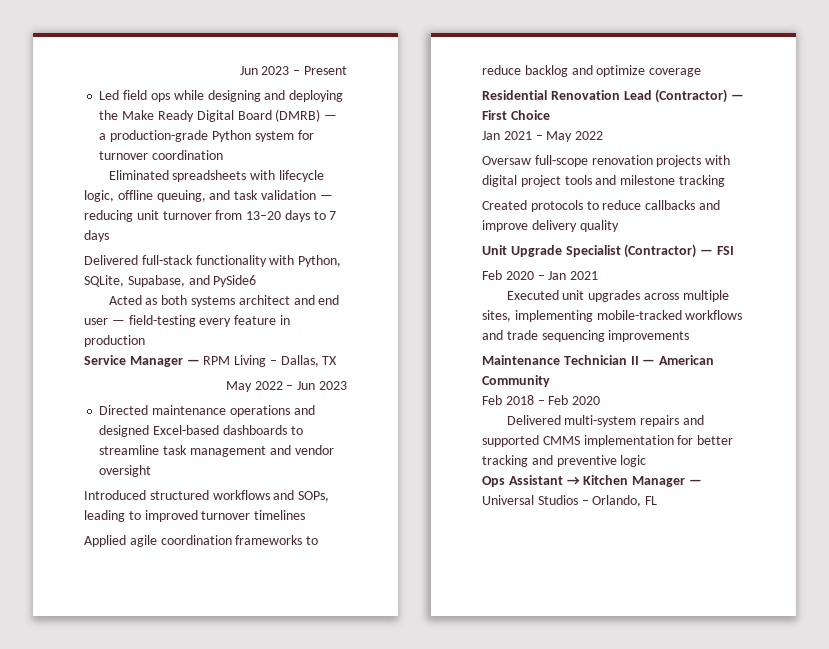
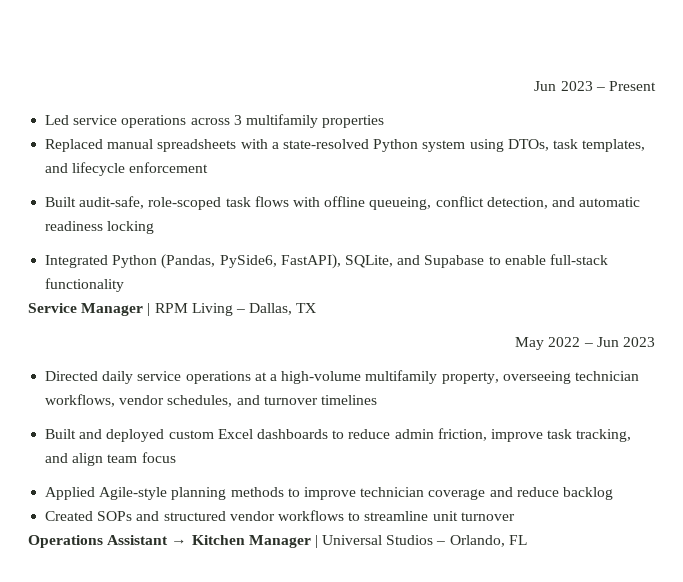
[123,90,344,102] [99,109,338,122] [99,130,314,142] [99,150,224,160] [108,170,324,182] [84,190,333,202] [84,210,337,222] [84,230,109,242] [84,255,342,267] [84,275,257,287] [108,295,340,307] [84,315,290,327] [84,335,145,347] field ops while designing and deploying the Make Ready Digital Board (DMRB) — a production-grade Python system for turnover coordination // Eliminated spreadsheets with lifecycle logic, offline queuing, and task validation — reducing unit turnover from 13–20 days to 7 days // Delivered full-stack functionality with Python, SQLite, Supabase, and PySide6 // Acted as both systems architect and end user — field-testing every feature in production -> [73,114,385,128] [45,139,646,152] [45,162,209,176] [45,196,641,210] [45,221,155,234] [45,254,608,269] [45,278,125,292] service operations across 3 multifamily properties // Replaced manual spreadsheets with a state-resolved Python system using DTOs, task templates, and lifecycle enforcement // Built audit-safe, role-scoped task flows with offline queueing, conflict detection, and automatic readiness locking // Integrated Python (Pandas, PySide6, FastAPI), SQLite, and Supabase to enable full-stack functionality
[186,359,200,365] — -> [147,303,151,316] |
[152,405,315,417] [99,425,303,437] [99,445,334,457] [99,465,152,477] [84,490,330,502] [84,510,306,522] [84,535,319,547] [482,65,702,77] [482,89,745,103] [482,110,550,120] [482,131,604,142] [482,155,731,167] [482,175,725,187] [482,200,720,212] [482,220,619,232] [482,244,734,258] [482,270,599,280] [506,290,729,302] [482,310,743,322] [482,330,690,342] [482,355,715,365] [482,375,550,387] [482,395,601,405] [506,415,704,427] [482,435,734,447] [482,455,647,467] [482,476,505,487] maintenance operations and designed Excel-based dashboards to streamline task management and vendor oversight // Introduced structured workflows and SOPs, leading to improved turnover timelines // Applied agile coordination frameworks to reduce backlog and optimize coverage // Residential Renovation Lead (Contractor) — First Choice // Jan 2021 – May 2022 // Oversaw full-scope renovation projects with digital project tools and milestone tracking // Created protocols to reduce callbacks and improve delivery quality // Unit Upgrade Specialist (Contractor) — FSI // Feb 2020 – Jan 2021 // Executed unit upgrades across multiple sites, implementing mobile-tracked workflows and trade sequencing improvements // Maintenance Technician II — American Community // Feb 2018 – Feb 2020 // Delivered multi-system repairs and supported CMMS implementation for better tracking and preventive logic // Ops -> [102,370,639,384] [45,394,377,407] [45,428,632,442] [45,452,176,466] [45,487,613,500] [45,510,515,521] [28,535,103,548] daily service operations at a high-volume multifamily property, overseeing technician workflows, vendor schedules, and turnover timelines // Built and deployed custom Excel dashboards to reduce admin friction, improve task tracking, and align team focus // Applied Agile-style planning methods to improve technician coverage and reduce backlog // Created SOPs and structured vendor workflows to streamline unit turnover // Operations
[688,479,702,485] — -> [314,535,318,548] |

